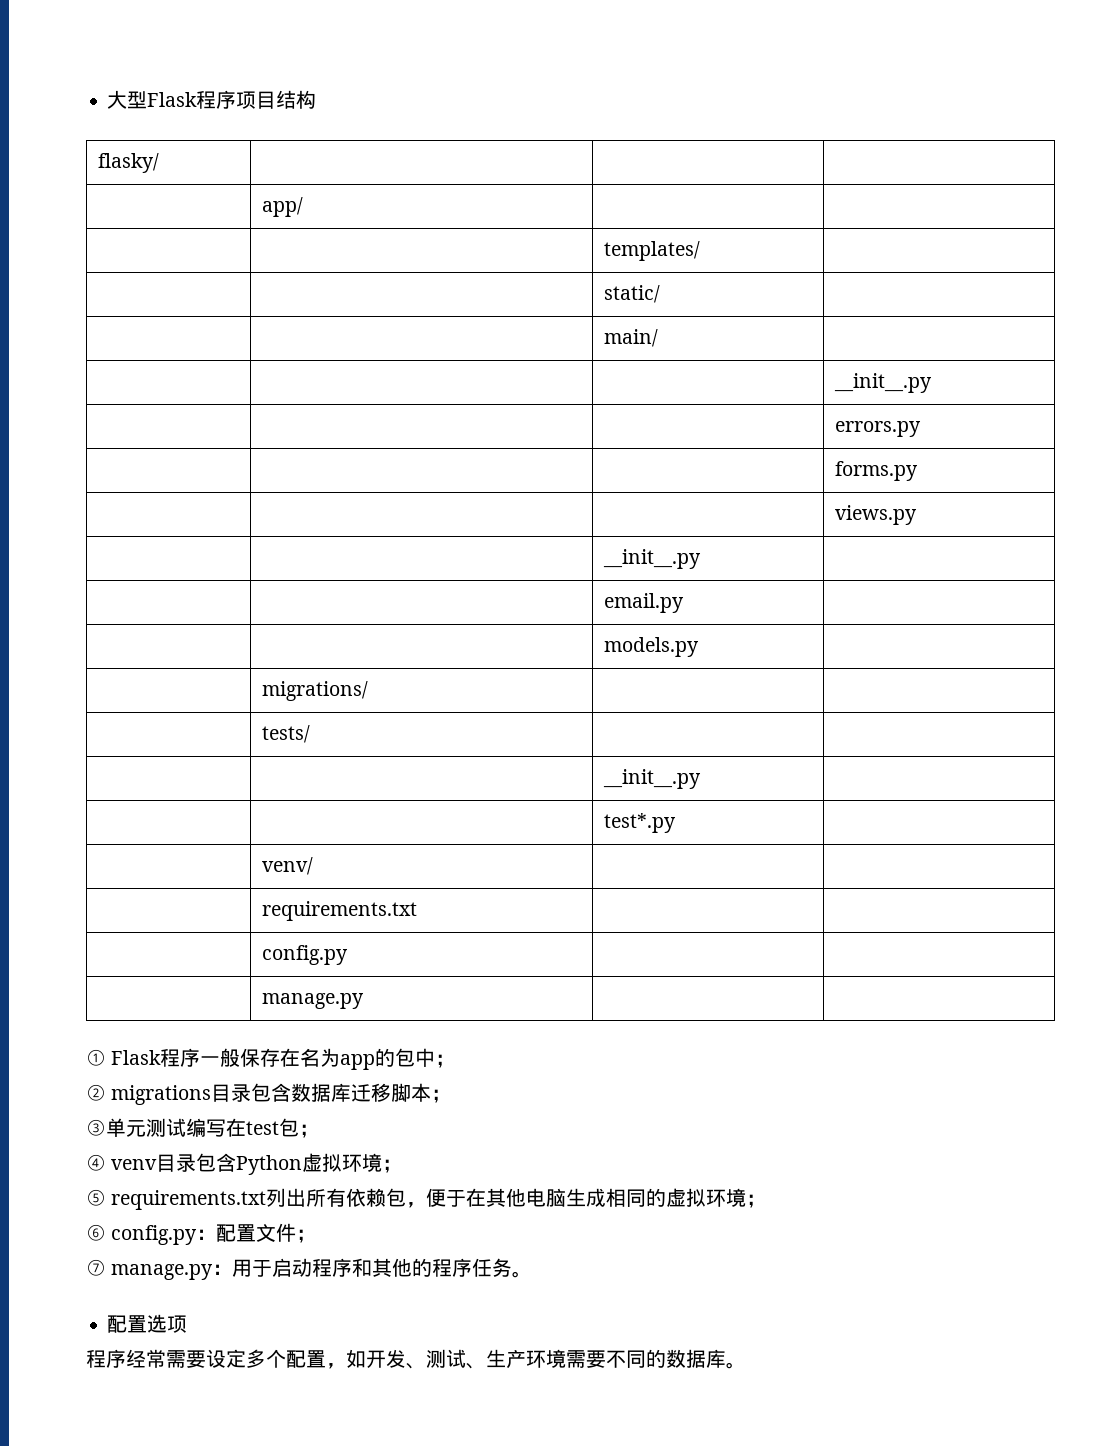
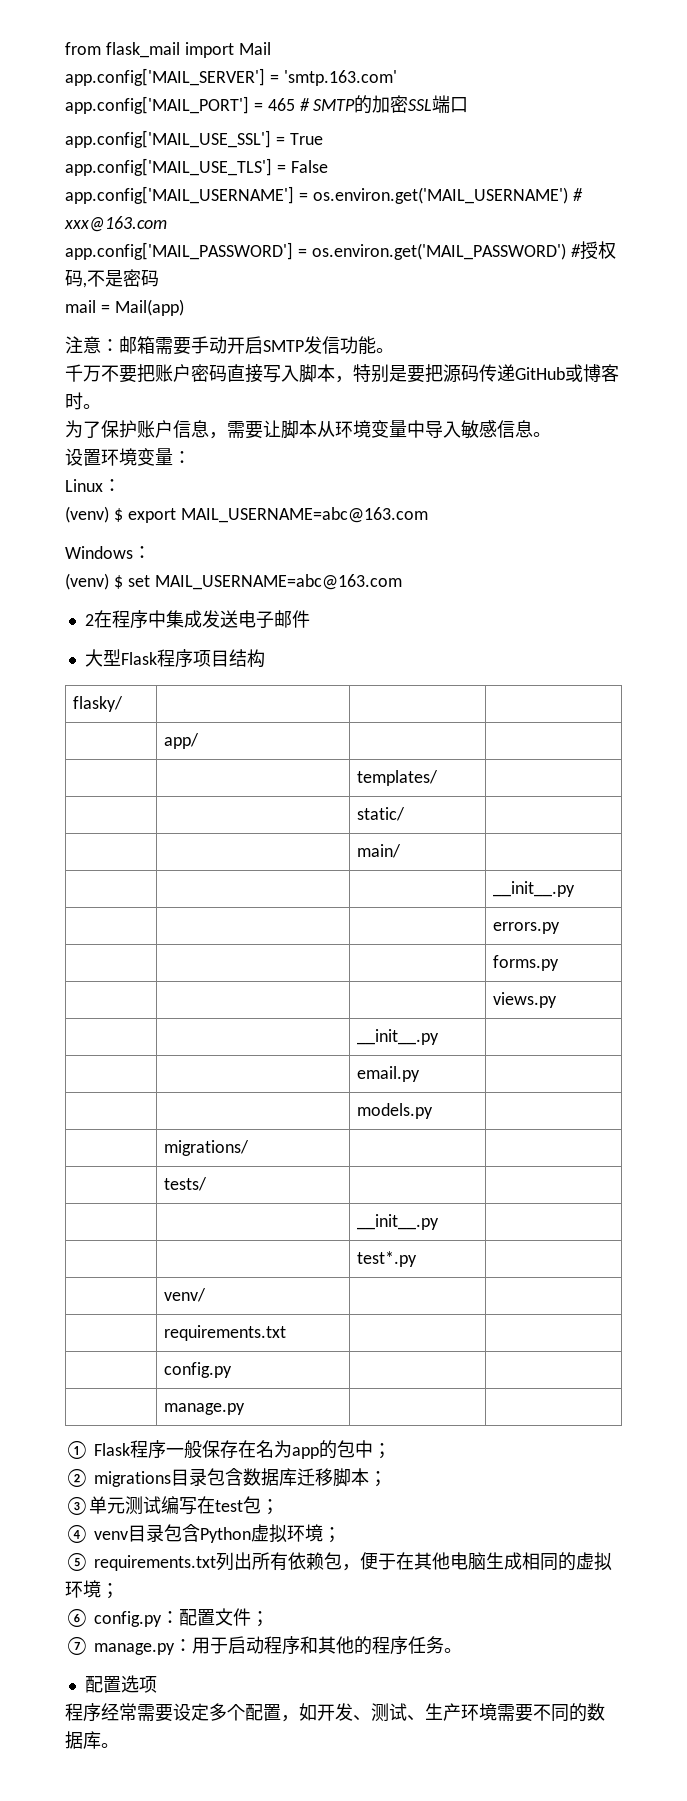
(107, 99) none -> [65,42,271,58] [65,68,397,86] [65,95,469,114] [65,130,323,148] [65,158,328,176] [65,186,583,204] [64,216,167,232] [65,241,616,260] [65,269,159,288] [65,299,184,316] [65,336,394,355] [65,364,619,383] [65,392,101,410] [65,420,551,439] [65,448,191,466] [65,479,121,492] [65,506,428,523] [65,546,151,559] [65,573,402,590] [84,610,310,629] from flask_mail import Mail // app.config['MAIL_SERVER'] = 'smtp.163.com' // app.config['MAIL_PORT'] = 465 # SMTP的加密SSL端口 // app.config['MAIL_USE_SSL'] = True // app.config['MAIL_USE_TLS'] = False // app.config['MAIL_USERNAME'] = os.environ.get('MAIL_USERNAME') # xxx@163.com // app.config['MAIL_PASSWORD'] = os.environ.get('MAIL_PASSWORD') #授权码,不是密码 // mail = Mail(app) // 注意：邮箱需要手动开启SMTP发信功能。 // 千万不要把账户密码直接写入脚本，特别是要把源码传递GitHub或博客时。 // 为了保护账户信息，需要让脚本从环境变量中导入敏感信息。 // 设置环境变量： // Linux： // (venv) $ export MAIL_USERNAME=abc@163.com // Windows： // (venv) $ set MAIL_USERNAME=abc@163.com // 2在程序中集成发送电子邮件 //

